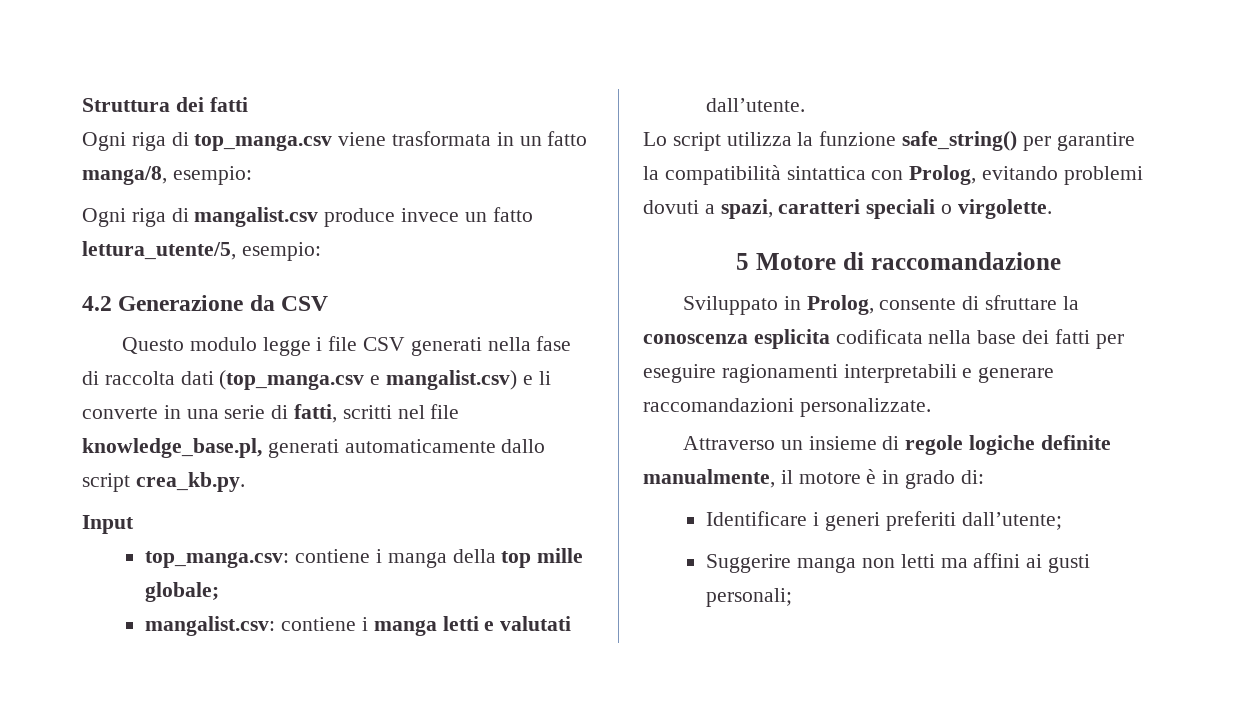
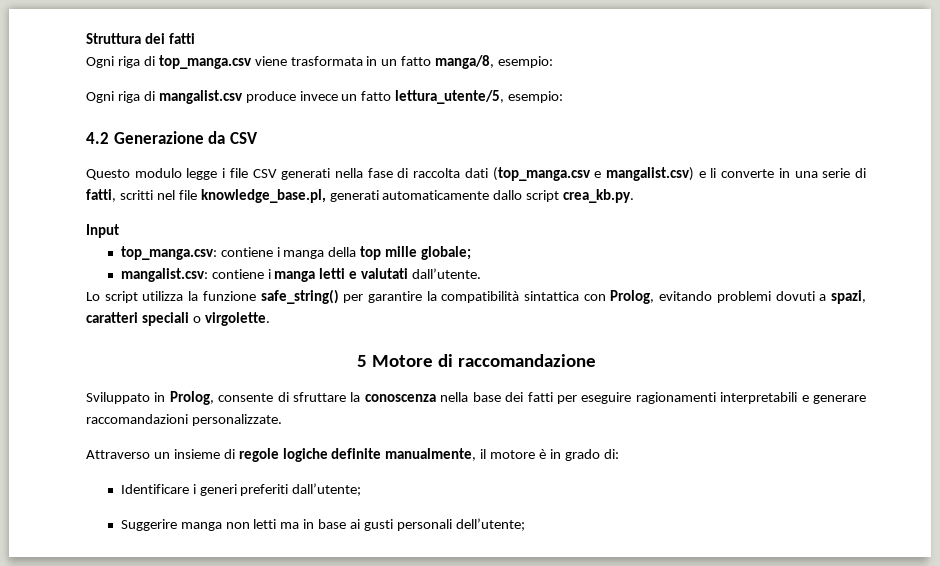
[753,329,923,349] esplicita codificata -> (436, 398) none
[973,553,1090,573] [706,588,793,607] affini ai gusti personali; -> [303,518,525,531] in base ai gusti personali dell’utente;

